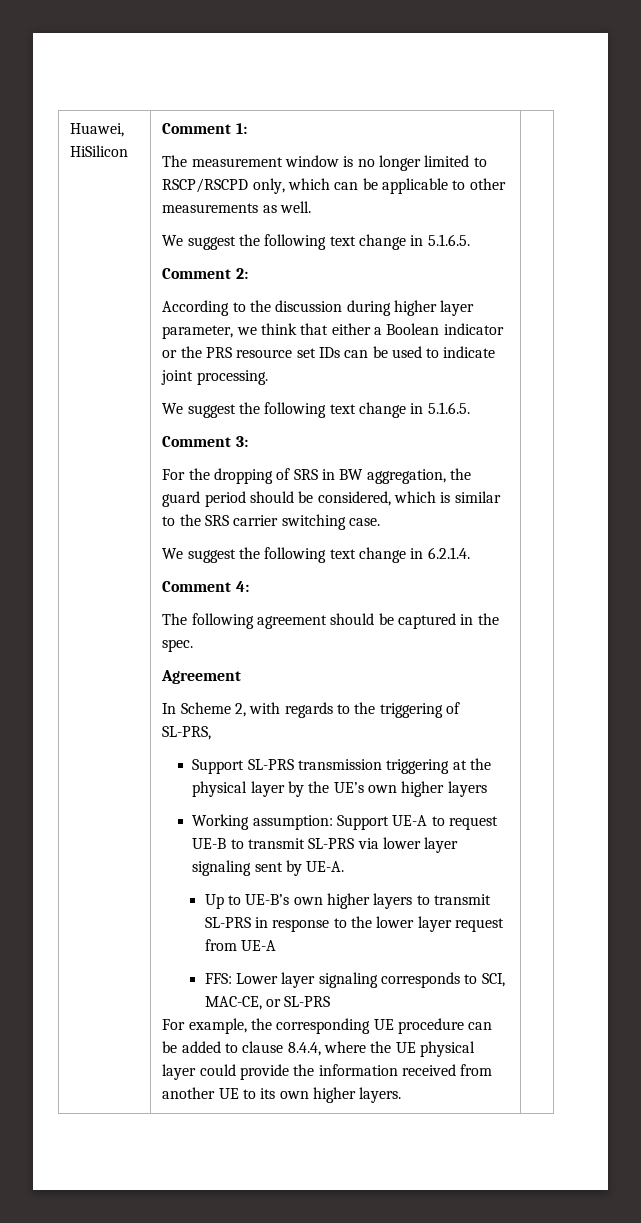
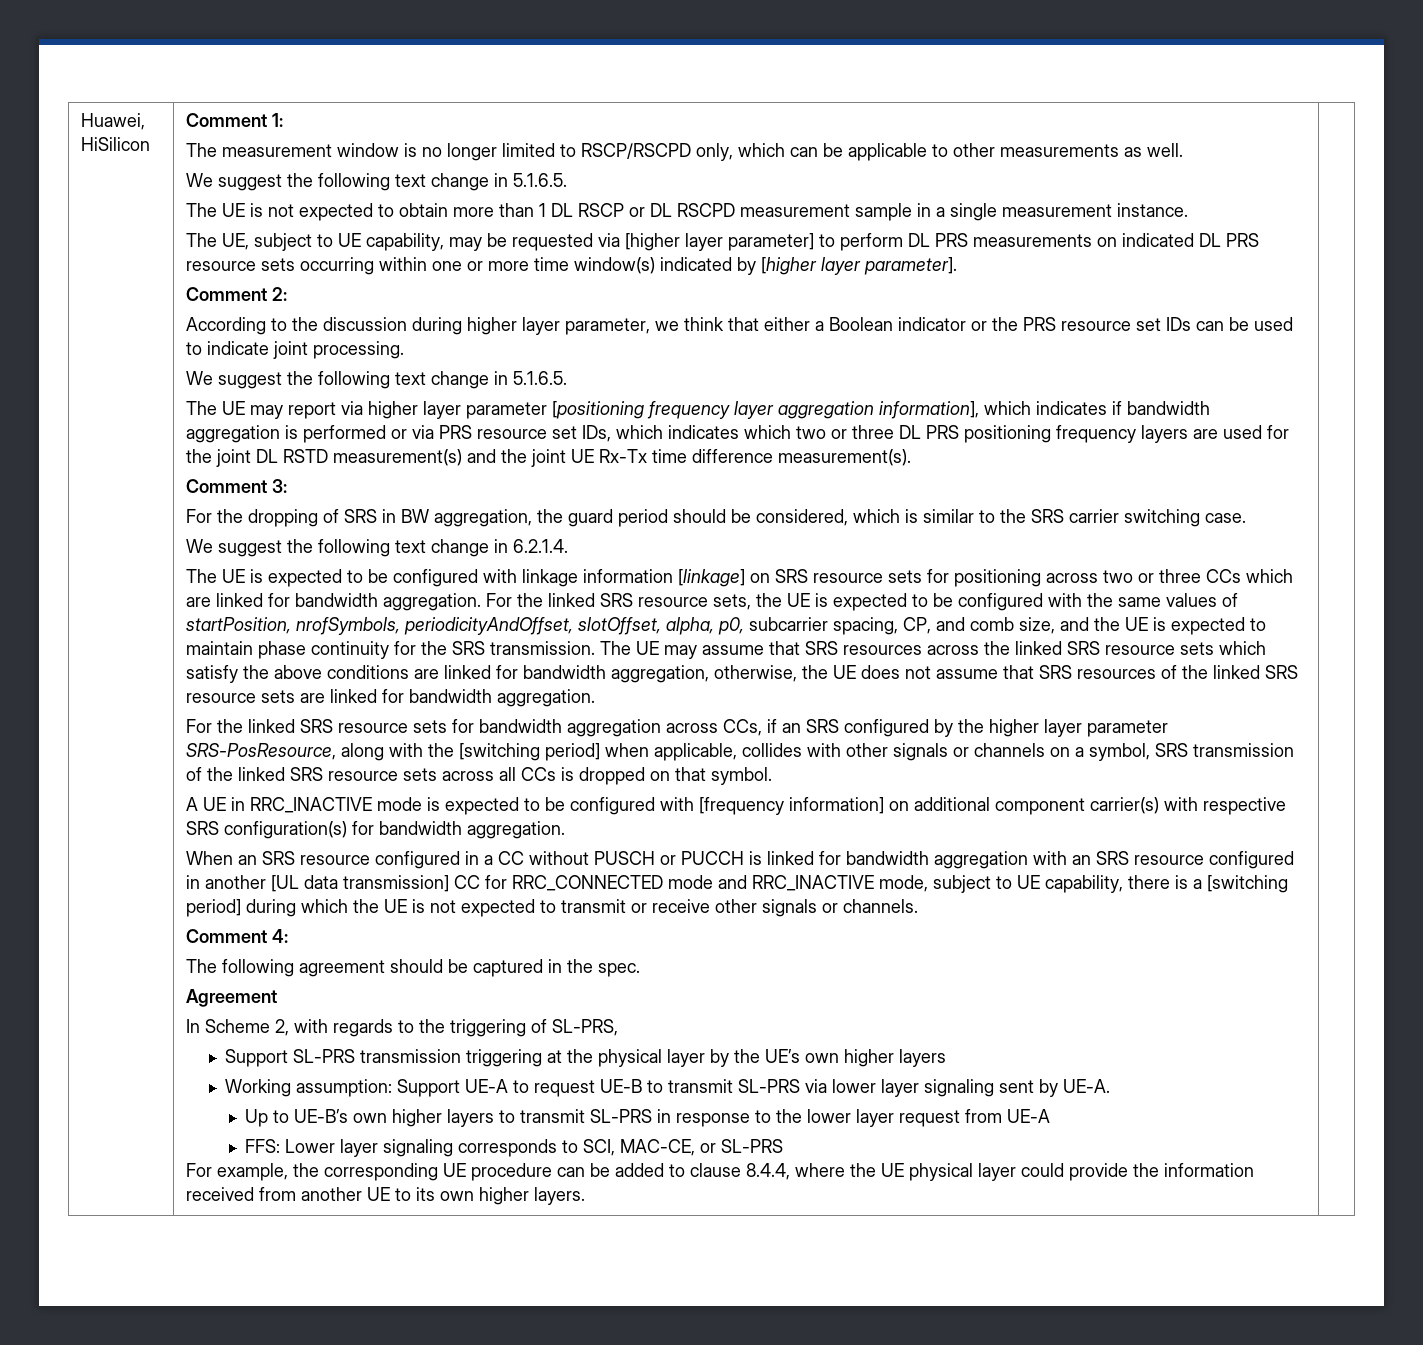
(470, 240) none -> [186,203,1189,221] [186,233,1260,251] [186,257,958,275] // The UE is not expected to obtain more than 1 DL RSCP or DL RSCPD measurement sample in a single measurement instance. // The UE, subject to UE capability, may be requested via [higher layer parameter] to perform DL PRS measurements on indicated DL PRS resource sets occurring within one or more time window(s) indicated by [higher layer parameter].
(470, 408) none -> [186,401,1211,419] [186,425,1290,443] [186,449,912,467] // The UE may report via higher layer parameter [positioning frequency layer aggregation information], which indicates if bandwidth aggregation is performed or via PRS resource set IDs, which indicates which two or three DL PRS positioning frequency layers are used for the joint DL RSTD measurement(s) and the joint UE Rx-Tx time difference measurement(s).
(470, 553) none -> [186,569,1294,587] [186,593,1239,611] [186,617,1267,635] [186,641,1267,659] [186,665,1299,683] [186,689,596,707] [186,719,1169,737] [186,743,1295,761] [186,767,773,785] [186,797,1287,815] [186,821,566,839] [186,851,1295,869] [186,875,1289,893] [186,899,919,917] // The UE is expected to be configured with linkage information [linkage] on SRS resource sets for positioning across two or three CCs which are linked for bandwidth aggregation. For the linked SRS resource sets, the UE is expected to be configured with the same values of startPosition, nrofSymbols, periodicityAndOffset, slotOffset, alpha, p0, subcarrier spacing, CP, and comb size, and the UE is expected to maintain phase continuity for the SRS transmission. The UE may assume that SRS resources across the linked SRS resource sets which satisfy the above conditions are linked for bandwidth aggregation, otherwise, the UE does not assume that SRS resources of the linked SRS resource sets are linked for bandwidth aggregation. // For the linked SRS resource sets for bandwidth aggregation across CCs, if an SRS configured by the higher layer parameter SRS-PosResource, along with the [switching period] when applicable, collides with other signals or channels on a symbol, SRS transmission of the linked SRS resource sets across all CCs is dropped on that symbol. // A UE in RRC_INACTIVE mode is expected to be configured with [frequency information] on additional component carrier(s) with respective SRS configuration(s) for bandwidth aggregation. // When an SRS resource configured in a CC without PUSCH or PUCCH is linked for bandwidth aggregation with an SRS resource configured in another [UL data transmission] CC for RRC_CONNECTED mode and RRC_INACTIVE mode, subject to UE capability, there is a [switching period] during which the UE is not expected to transmit or receive other signals or channels.

